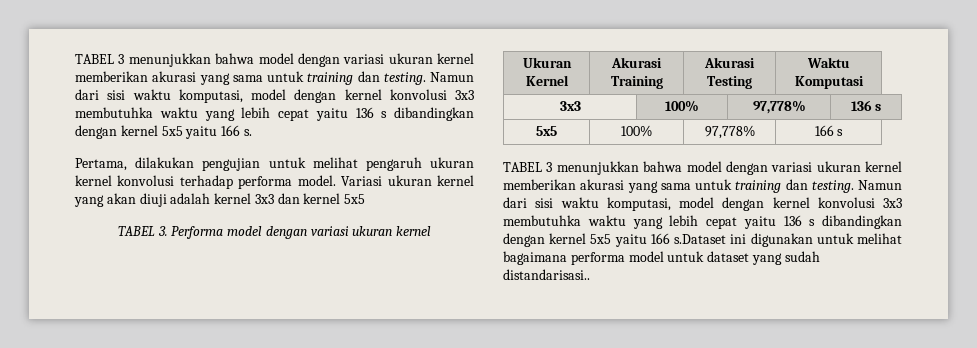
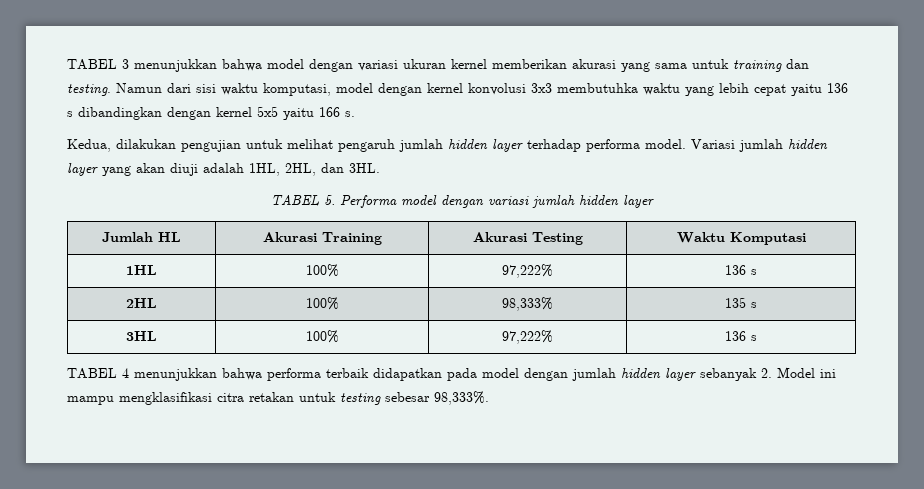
[75,158,127,171] Pertama, -> [67,139,111,152] Kedua,
[430,157,474,168] [75,175,175,186] ukuran kernel konvolusi -> [399,139,523,152] jumlah hidden layer
[387,175,474,186] ukuran kernel -> [739,139,828,152] [67,163,98,176] jumlah hidden layer
[214,193,366,204] [117,226,168,236] kernel 3x3 dan kernel 5x5 // TABEL 3. -> [249,163,380,176] [271,195,335,207] 1HL, 2HL, dan 3HL. // TABEL 5.
[352,226,432,236] [522,57,572,68] [525,75,569,86] ukuran kernel // Ukuran Kernel -> [532,195,654,208] [102,232,181,242] jumlah hidden layer // Jumlah HL
[559,101,581,111] [665,100,699,112] [752,100,806,114] [850,100,882,111] [536,126,557,136] [621,125,652,137] [704,125,755,139] [814,125,834,136] 3x3 | 100% | 97,778% | 136 s // 5x5 | 100% | 97,778% | 166 -> [126,265,157,275] [305,264,339,277] [502,264,553,278] [725,265,757,275] [126,298,157,308] [305,297,339,310] [502,297,553,311] [725,297,757,308] [126,331,157,341] [305,330,339,343] [502,330,553,344] [725,331,746,341] 1HL | 100% | 97,222% | 136 s // 2HL | 100% | 98,333% | 135 s // 3HL | 100% | 97,222% | 136
[546,161,902,175] [503,179,902,193] [503,197,902,211] [503,215,902,229] [503,233,902,247] [503,251,820,265] [503,269,590,280] 3 menunjukkan bahwa model dengan variasi ukuran kernel memberikan akurasi yang sama untuk training dan testing. Namun dari sisi waktu komputasi, model dengan kernel konvolusi 3x3 membutuhka waktu yang lebih cepat yaitu 136 s dibandingkan dengan kernel 5x5 yaitu 166 s.Dataset ini digunakan untuk melihat bagaimana performa model untuk dataset yang sudah distandarisasi.. -> [122,367,836,381] [67,391,489,405] 4 menunjukkan bahwa performa terbaik didapatkan pada model dengan jumlah hidden layer sebanyak 2. Model ini mampu mengklasifikasi citra retakan untuk testing sebesar 98,333%.

